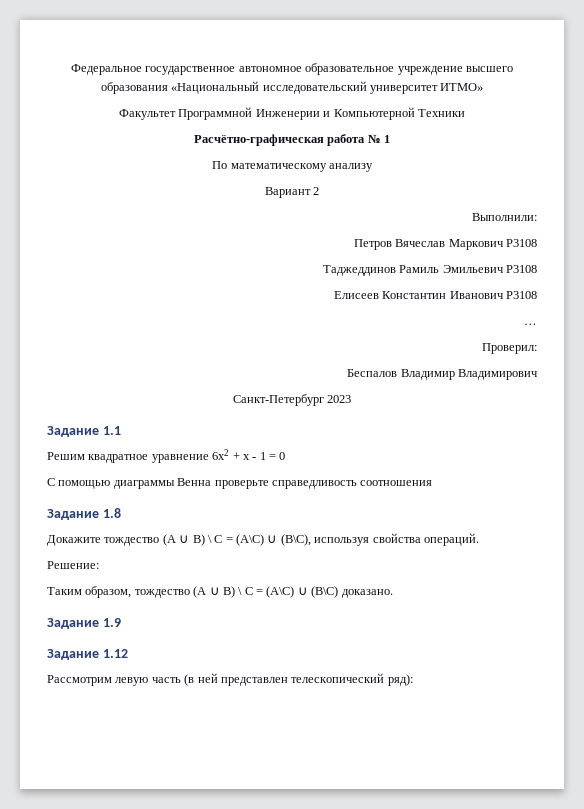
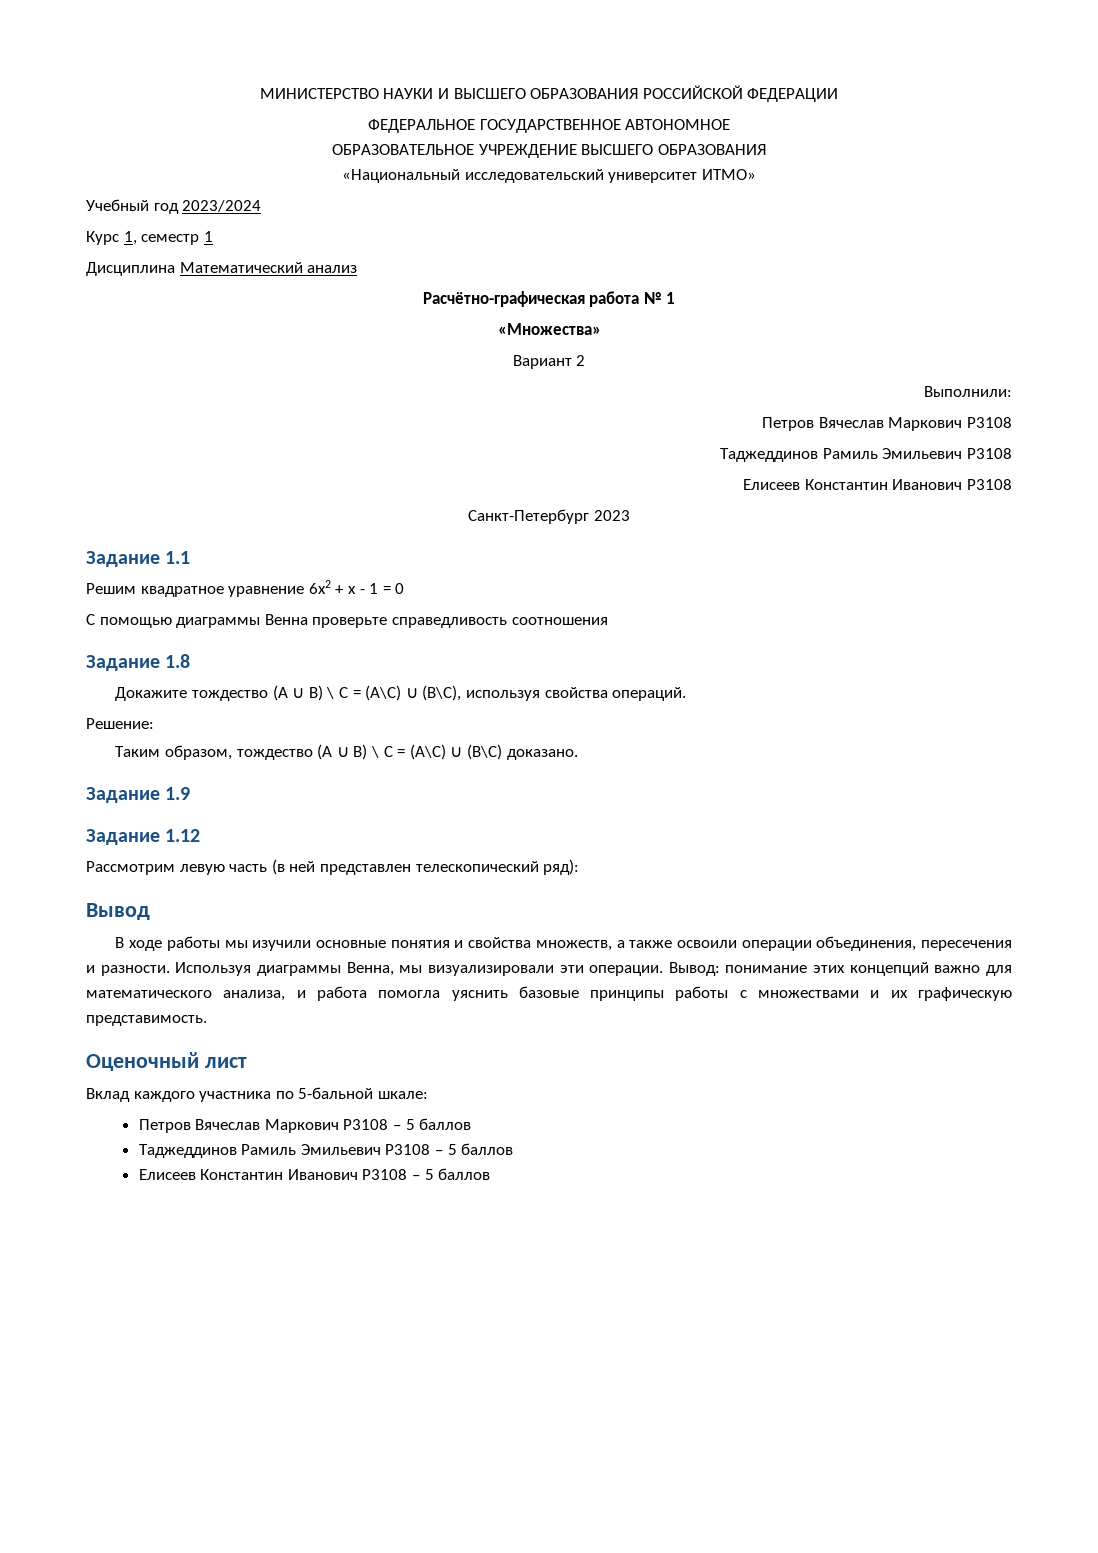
[71,63,513,75] [100,81,484,94] [119,107,465,120] Федеральное государственное автономное образовательное учреждение высшего образования «Национальный исследовательский университет ИТМО» // Факультет Программной Инженерии и Компьютерной Техники -> [259,85,839,102] [367,119,731,133] [332,144,766,158] [342,169,756,183] [86,199,262,214] [86,231,213,245] [86,262,358,276] МИНИСТЕРСТВО НАУКИ И ВЫСШЕГО ОБРАЗОВАНИЯ РОССИЙСКОЙ ФЕДЕРАЦИИ // ФЕДЕРАЛЬНОЕ ГОСУДАРСТВЕННОЕ АВТОНОМНОЕ // ОБРАЗОВАТЕЛЬНОЕ УЧРЕЖДЕНИЕ ВЫСШЕГО ОБРАЗОВАНИЯ // «Национальный исследовательский университет ИТМО» // Учебный год 2023/2024 // Курс 1, семестр 1 // Дисциплина Математический анализ
[212,161,373,172] По математическому анализу -> [497,323,601,335] «Множества»
[524,323,537,325] [482,343,537,354] [347,369,537,380] // … // Проверил: // Беспалов Владимир Владимирович -> (1013, 484) none
(413, 680) none -> [86,903,150,920] [115,936,1012,951] [86,962,1012,976] [86,986,1012,1001] [86,1015,207,1026] [86,1052,247,1071] [86,1087,428,1102] [138,1118,472,1133] [138,1143,514,1158] [138,1168,491,1180] // Вывод // В ходе работы мы изучили основные понятия и свойства множеств, а также освоили операции объединения, пересечения и разности. Используя диаграммы Венна, мы визуализировали эти операции. Вывод: понимание этих концепций важно для математического анализа, и работа помогла уяснить базовые принципы работы с множествами и их графическую представимость. // Оценочный лист // Вклад каждого участника по 5-бальной шкале: // Петров Вячеслав Маркович P3108 – 5 баллов // Таджеддинов Рамиль Эмильевич Р3108 – 5 баллов // Елисеев Константин Иванович P3108 – 5 баллов

